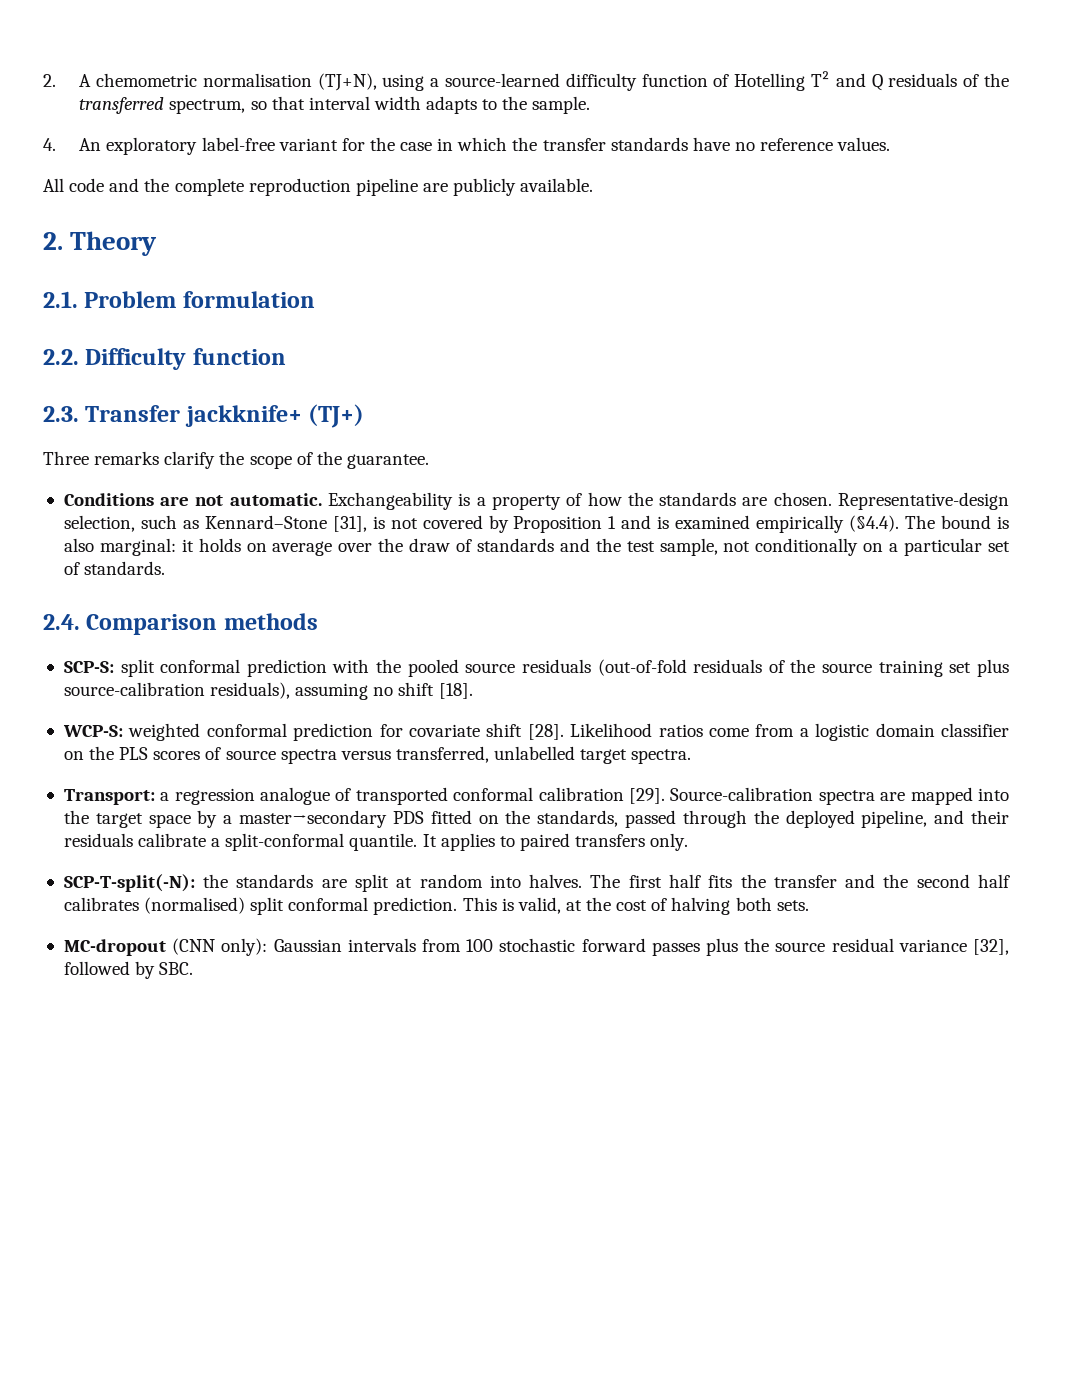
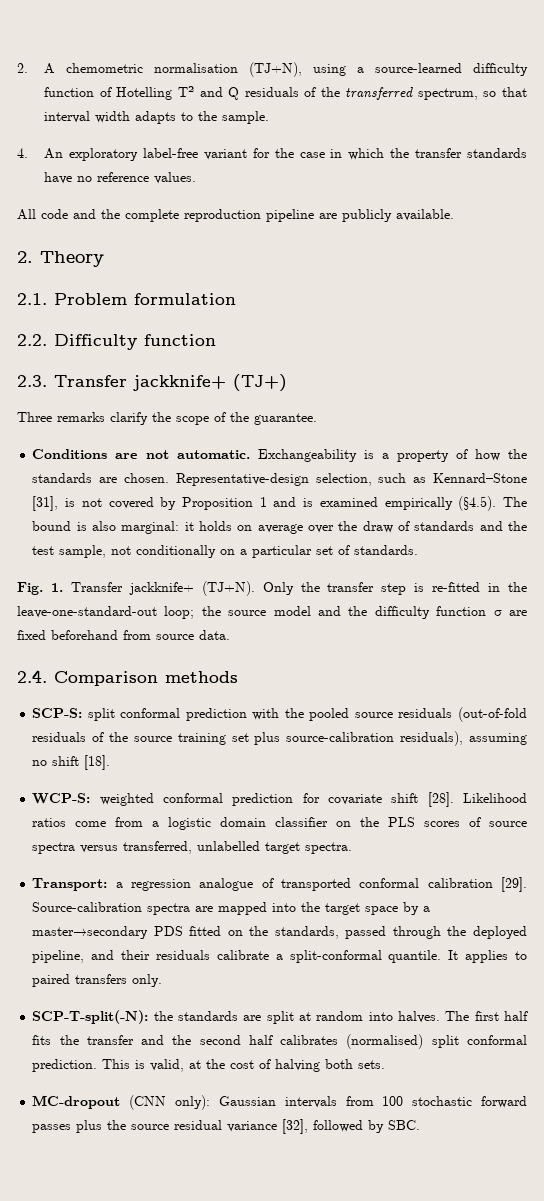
[849,515,900,532] (§4.4). -> [458,496,497,511] (§4.5).
(166, 568) none -> [17,581,528,596] [17,606,527,619] [17,630,230,640] // Fig. 1. Transfer jackknife+ (TJ+N). Only the transfer step is re-fitted in the leave-one-standard-out loop; the source model and the difficulty function σ are fixed beforehand from source data.

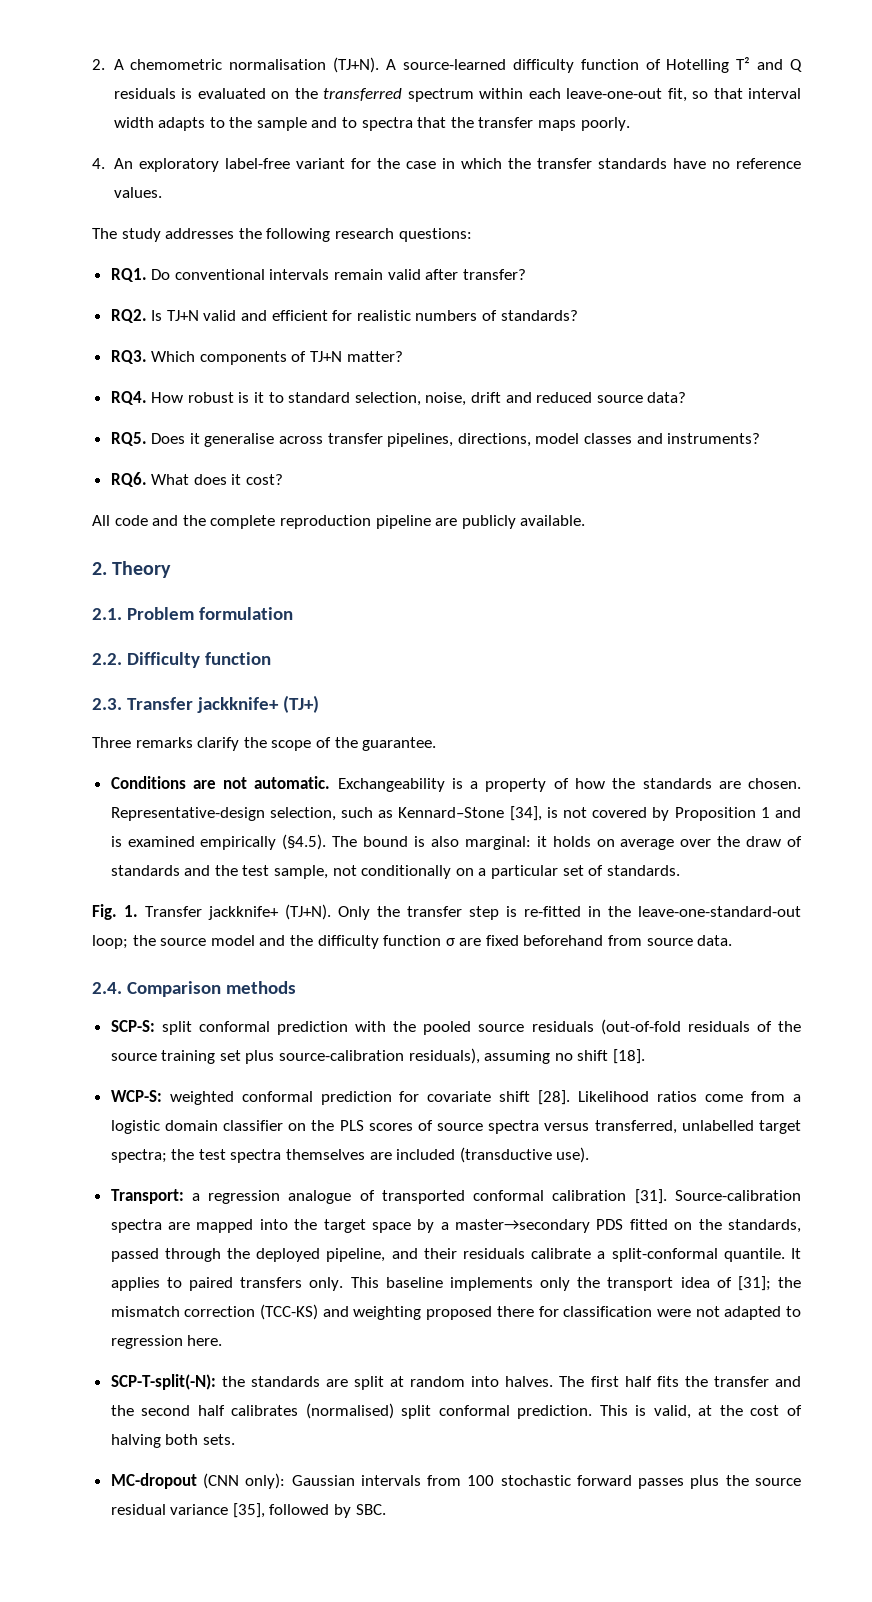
[249,62,365,77] (TJ+N), using a -> [333,57,396,73] (TJ+N). A
[304,87,478,100] of the transferred spectrum, -> [181,88,687,102] is evaluated on the transferred spectrum within each leave-one-out fit,
[222,111,270,124] sample. -> [256,117,630,131] sample and to spectra that the transfer maps poorly.
(197, 178) none -> [92,228,472,242] [110,268,526,282] [110,309,578,323] [110,350,403,365] [110,391,687,406] [110,432,761,447] [110,472,284,487] // The study addresses the following research questions: // RQ1. Do conventional intervals remain valid after transfer? // RQ2. Is TJ+N valid and efficient for realistic numbers of standards? // RQ3. Which components of TJ+N matter? // RQ4. How robust is it to standard selection, noise, drift and reduced source data? // RQ5. Does it generalise across transfer pipelines, directions, model classes and instruments? // RQ6. What does it cost?
[32,496,59,511] [31], -> [509,806,542,821] [34],
[305,842,353,854] spectra. -> [110,1147,590,1163] spectra; the test spectra themselves are included (transductive use).
[500,877,527,892] [29]. -> [634,1189,667,1204] [31].
(163, 980) none -> [350,1276,801,1291] [110,1304,801,1320] [110,1335,223,1349] This baseline implements only the transport idea of [31]; the mismatch correction (TCC-KS) and weighting proposed there for classification were not adapted to regression here.
[282,1119,309,1134] [32], -> [232,1503,265,1518] [35],

